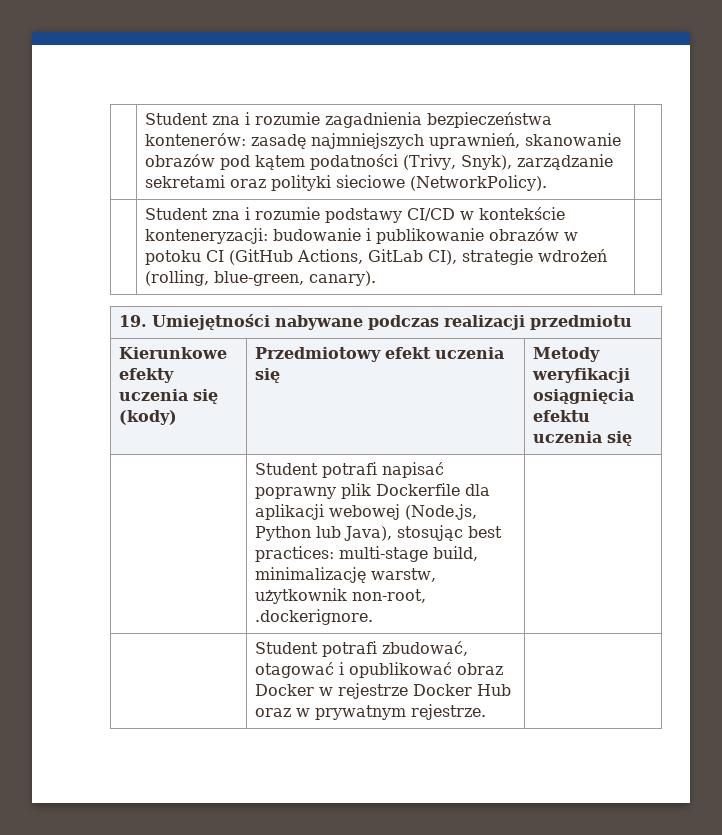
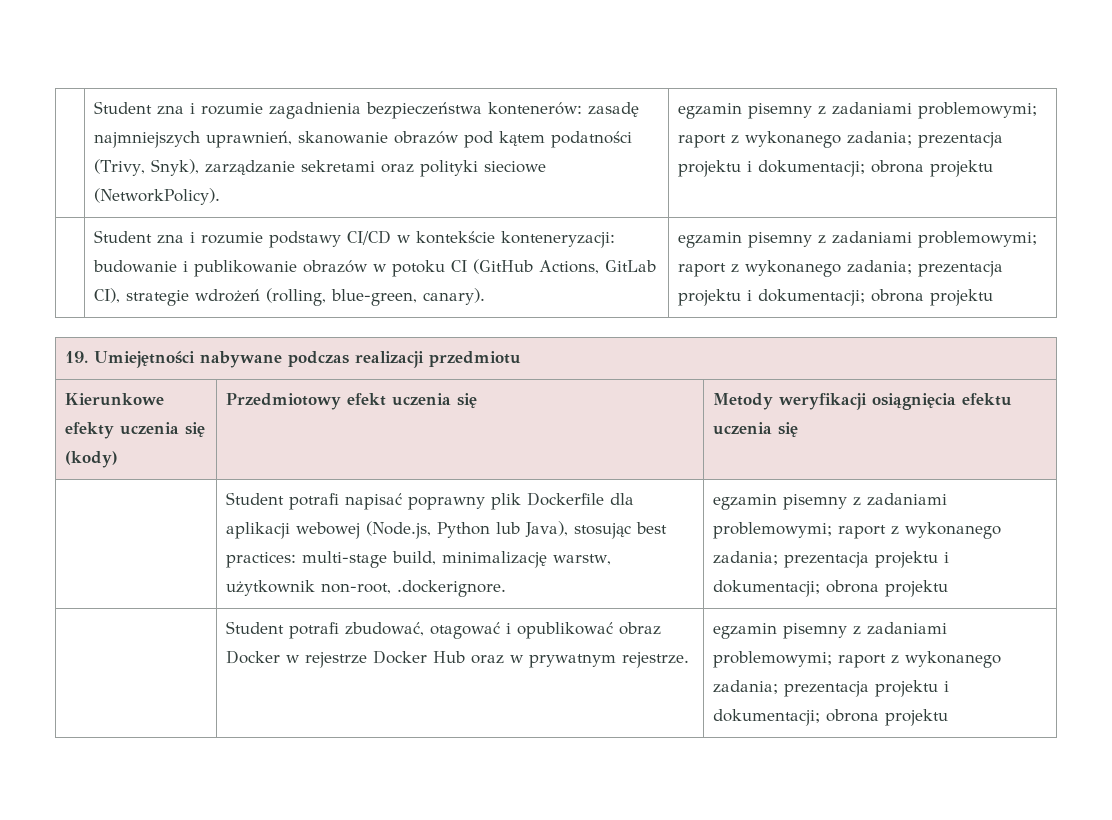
(548, 183) none -> [677,102,1037,119] [677,131,1003,148] [677,160,993,177] egzamin pisemny z zadaniami problemowymi; raport z wykonanego zadania; prezentacja projektu i dokumentacji; obrona projektu
(377, 278) none -> [677,231,1037,248] [677,260,1003,277] [677,289,993,306] egzamin pisemny z zadaniami problemowymi; raport z wykonanego zadania; prezentacja projektu i dokumentacji; obrona projektu
(374, 617) none -> [712,493,947,510] [712,522,1001,539] [712,551,949,568] [712,580,948,597] egzamin pisemny z zadaniami problemowymi; raport z wykonanego zadania; prezentacja projektu i dokumentacji; obrona projektu
(487, 712) none -> [712,622,947,639] [712,651,1001,668] [712,680,949,697] [712,709,948,726] egzamin pisemny z zadaniami problemowymi; raport z wykonanego zadania; prezentacja projektu i dokumentacji; obrona projektu

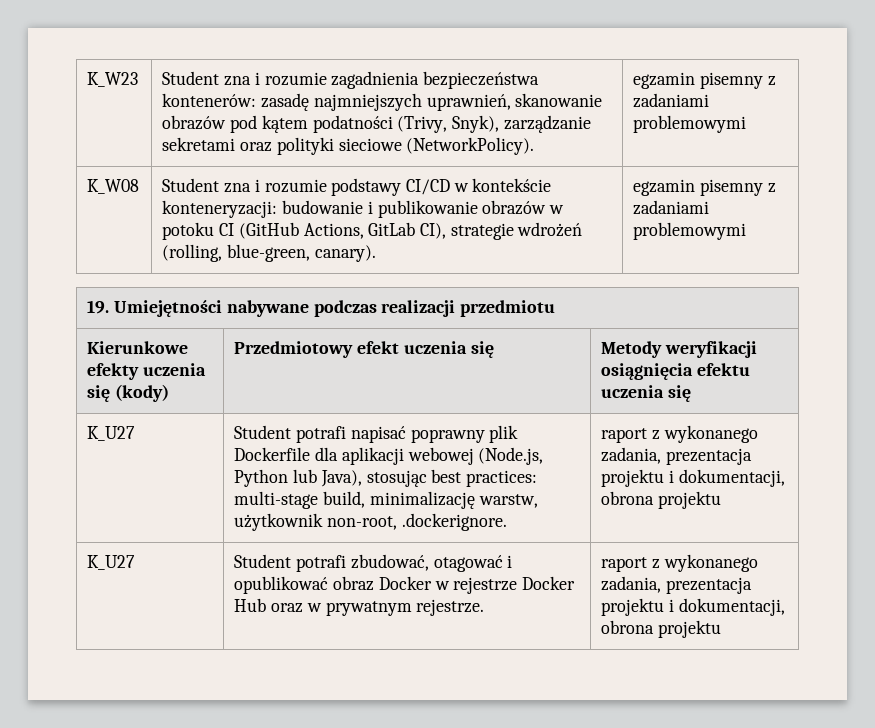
(93, 107) none -> [87,72,139,87] K_W23
[917,102,1037,119] [677,131,1003,148] [677,160,993,177] problemowymi; raport z wykonanego zadania; prezentacja projektu i dokumentacji; obrona projektu // -> [633,115,747,133] [87,179,140,194] problemowymi // K_W08
[917,231,1037,248] [677,260,1003,277] [677,289,993,306] problemowymi; raport z wykonanego zadania; prezentacja projektu i dokumentacji; obrona projektu -> [633,222,747,240] problemowymi
(798, 430) none -> [87,426,136,441] K_U27
[712,493,947,510] [712,522,1001,539] [712,551,949,568] [712,580,948,597] egzamin pisemny z zadaniami problemowymi; raport z wykonanego zadania; prezentacja projektu i dokumentacji; obrona projektu // -> [601,425,758,443] [601,447,753,465] [601,469,785,487] [601,491,722,509] [87,555,136,570] raport z wykonanego zadania, prezentacja projektu i dokumentacji, obrona projektu // K_U27
[712,622,947,639] [712,651,1001,668] [712,680,949,697] [712,709,820,726] egzamin pisemny z zadaniami problemowymi; raport z wykonanego zadania; prezentacja projektu i dokumentacji; -> [601,554,758,572] [601,576,753,594] [601,598,785,616] raport z wykonanego zadania, prezentacja projektu i dokumentacji,

